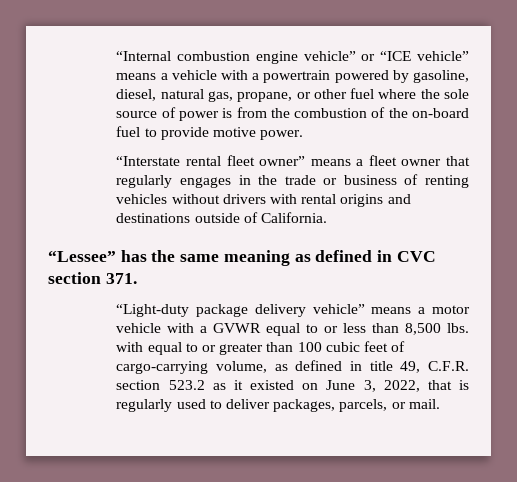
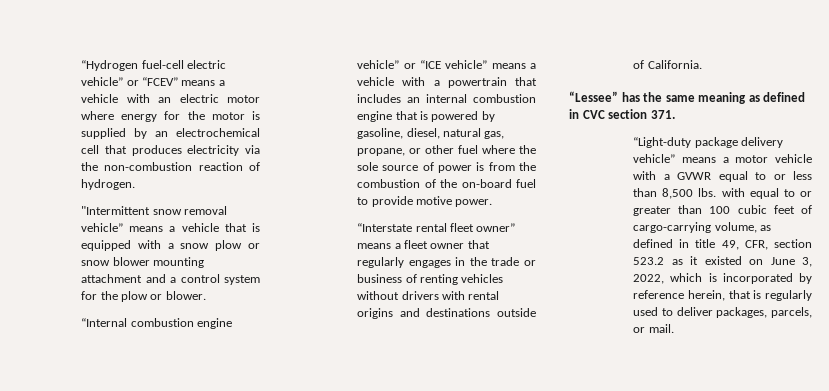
(116, 56) none -> [81,60,226,71] [81,77,225,86] [81,94,261,103] [81,111,261,122] [81,128,260,139] [81,145,260,156] [81,162,260,171] [81,179,136,190] [81,206,227,215] [81,223,261,232] [81,240,260,251] [81,257,204,268] [81,274,261,285] [81,291,206,302] “Hydrogen fuel-cell electric vehicle” or “FCEV” means a vehicle with an electric motor where energy for the motor is supplied by an electrochemical cell that produces electricity via the non-combustion reaction of hydrogen. // "Intermittent snow removal vehicle” means a vehicle that is equipped with a snow plow or snow blower mounting attachment and a control system for the plow or blower. //
(331, 76) none -> [515,77,537,86] [357,94,536,103] [357,111,428,122] that includes an internal combustion engine that is
[428,361,469,371] C.F.R. -> [744,240,768,250] CFR,
(420, 386) none -> [670,273,812,284] [633,290,725,301] which is incorporated by reference herein,

